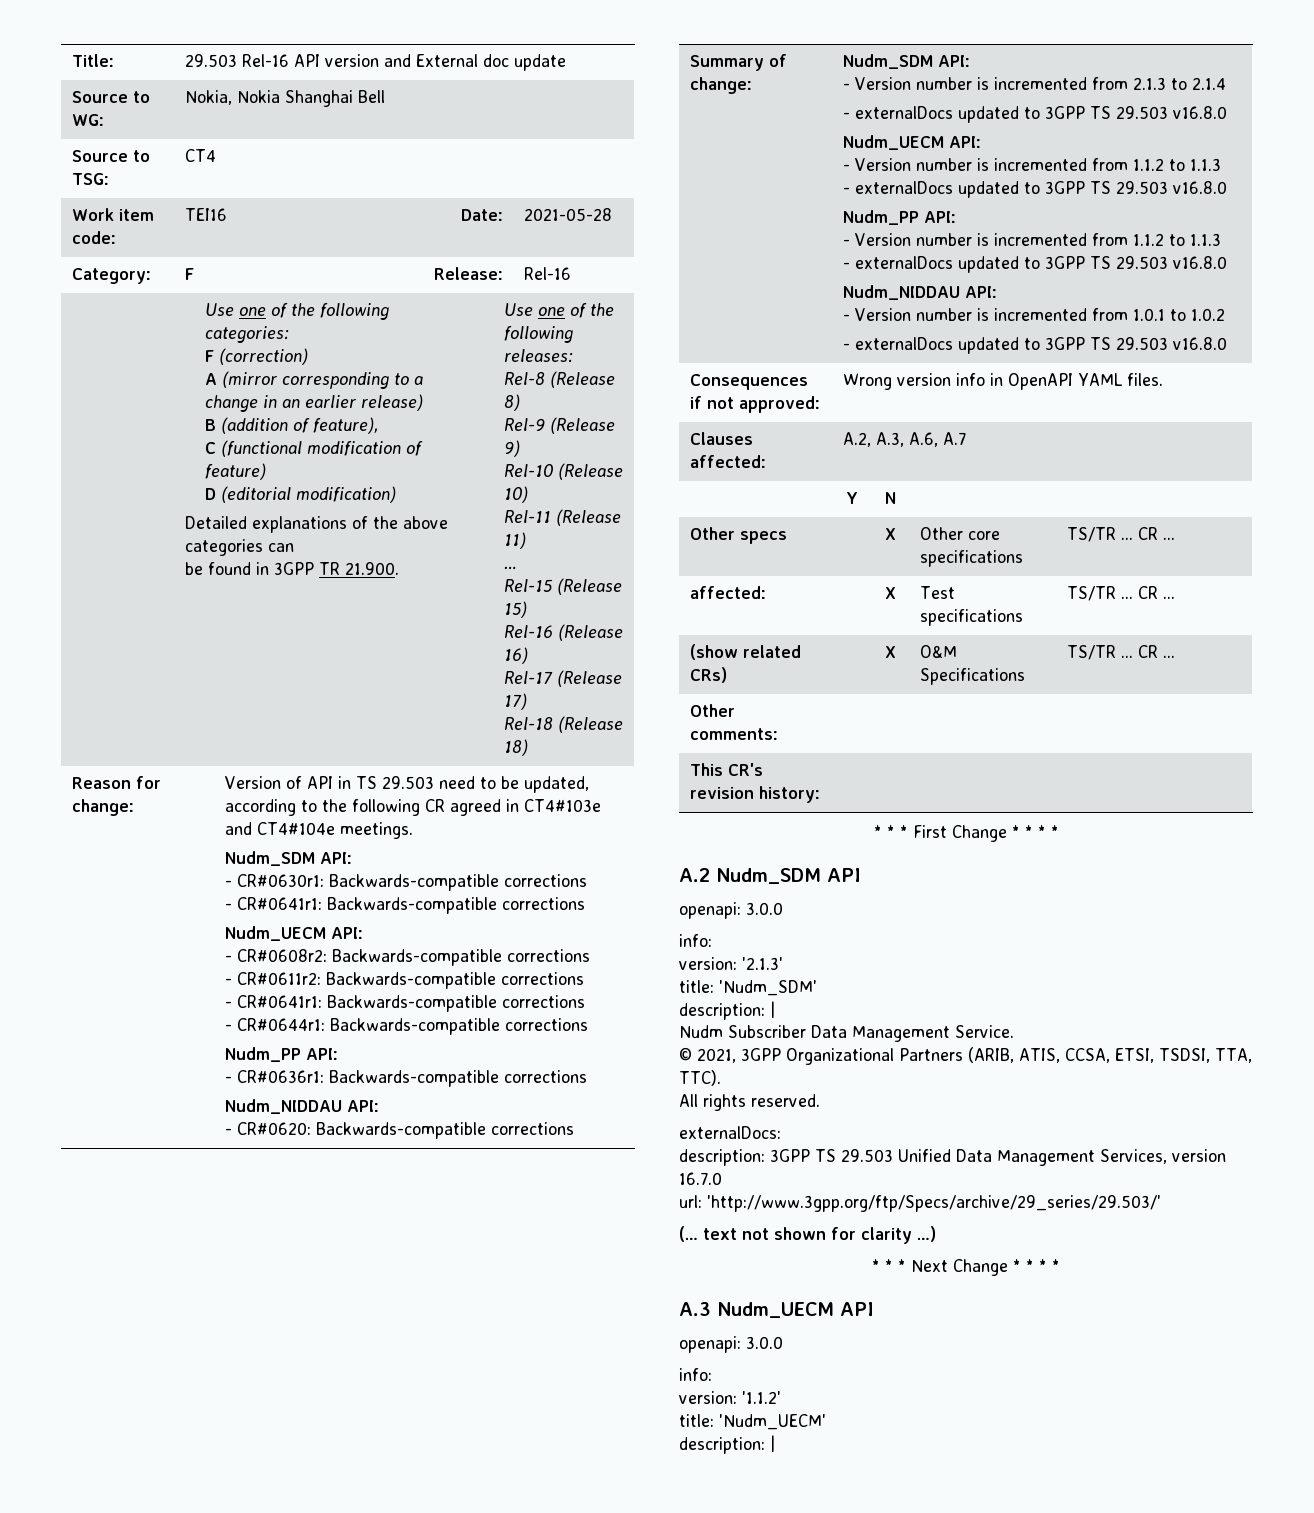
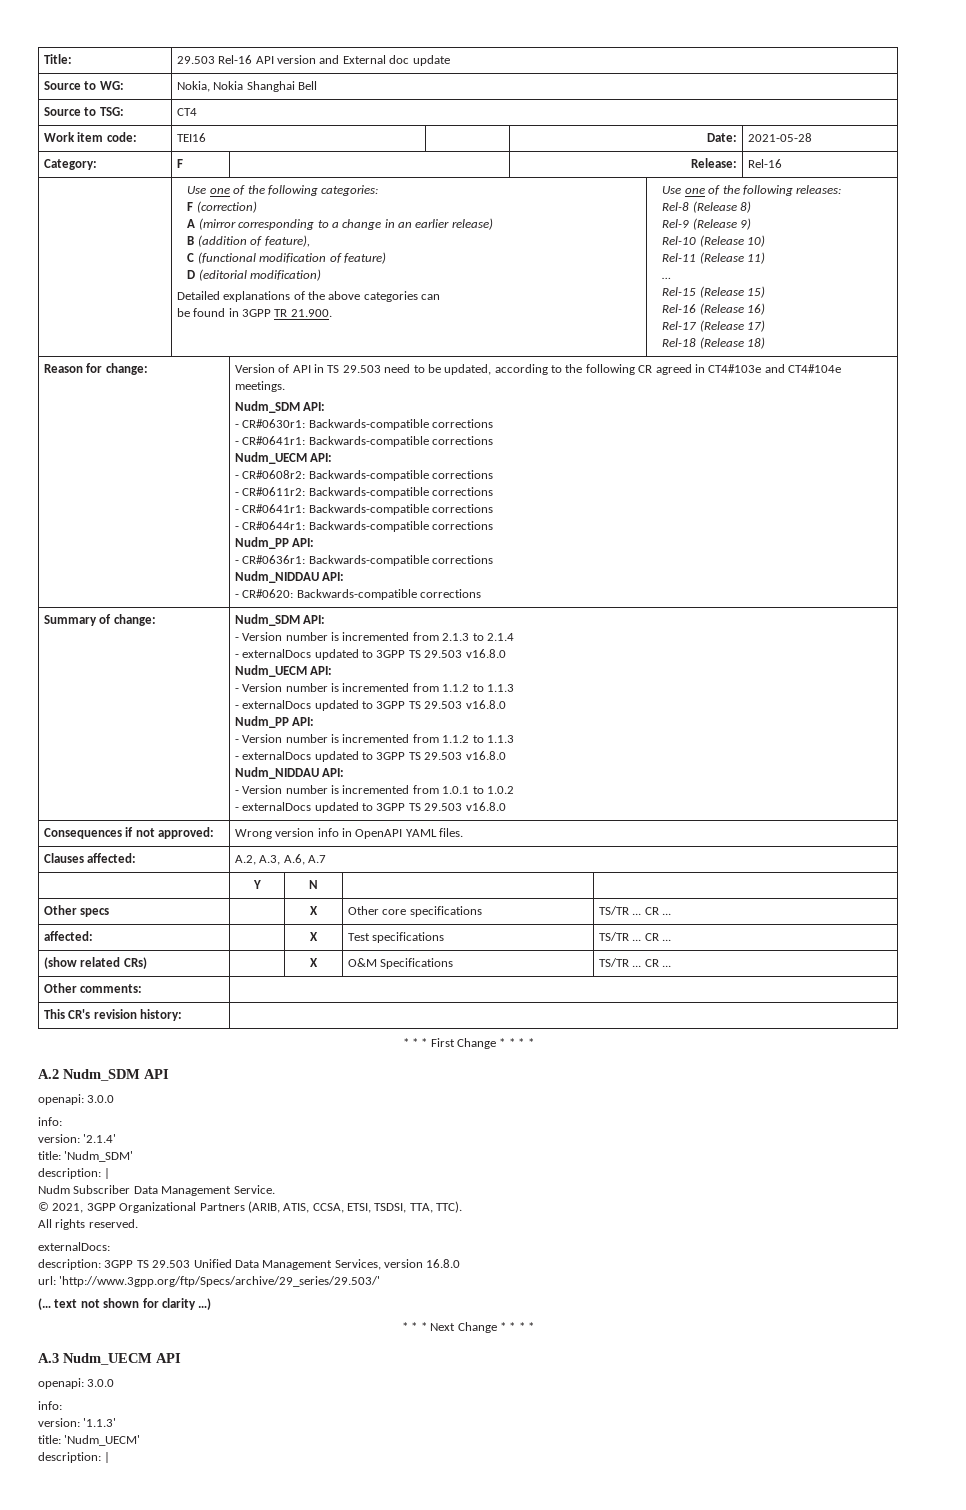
[742,957,783,970] '2.1.3' -> [83,1134,117,1143] '2.1.4'
[679,1172,722,1185] 16.7.0 -> [426,1259,461,1268] 16.8.0
[742,1391,781,1404] '1.1.2' -> [83,1418,117,1427] '1.1.3'

